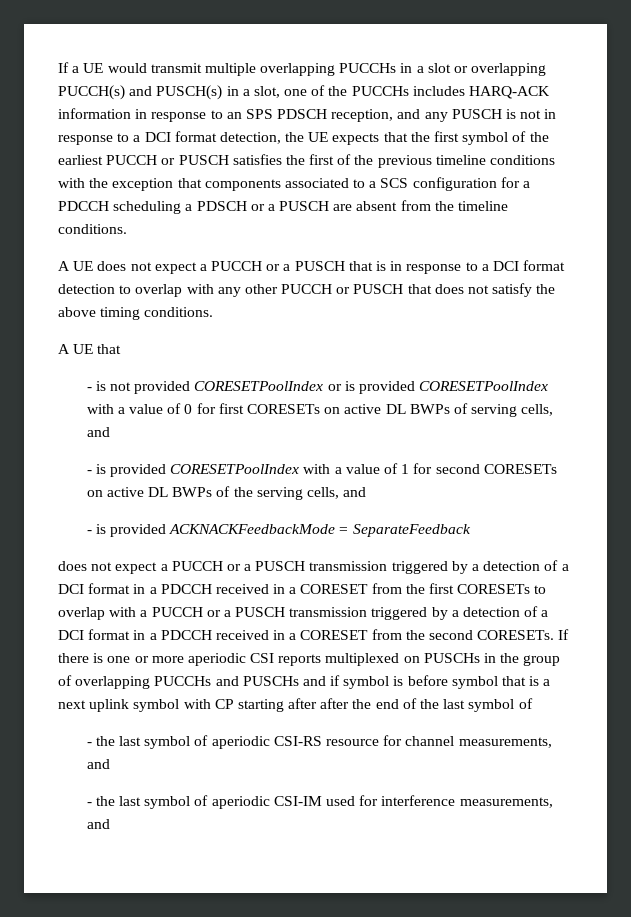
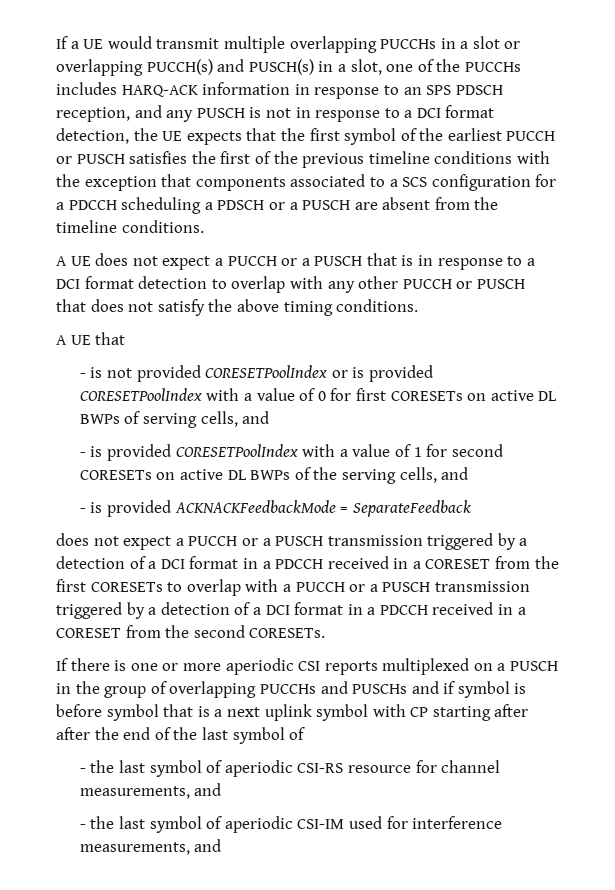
(555, 635) none -> (326, 633) //
[423,653,480,663] PUSCHs -> [497,661,559,671] a PUSCH

